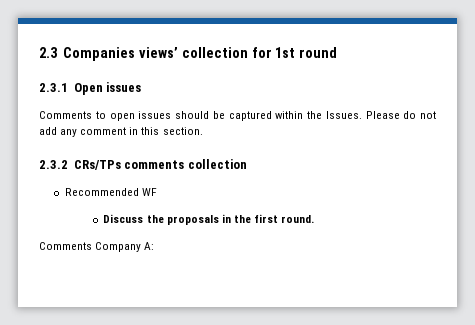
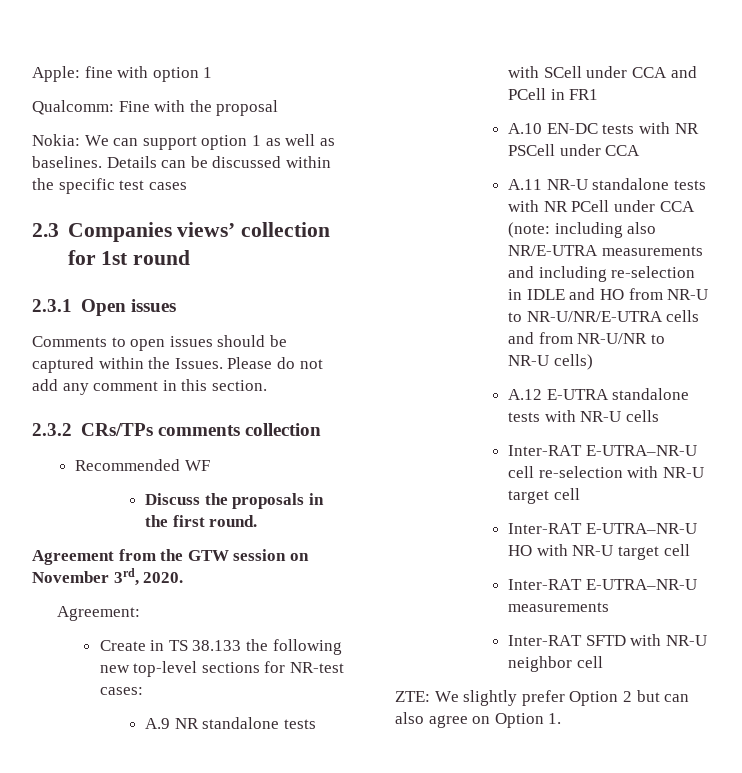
(39, 52) none -> [32,66,213,82] [32,100,279,116] [32,134,335,150] [32,156,331,168] [32,178,187,194] Apple: fine with option 1 // Qualcomm: Fine with the proposal // Nokia: We can support option 1 as well as baselines. Details can be discussed within the specific test cases //
[39,242,155,252] Comments Company A: -> [32,549,309,565] [32,568,184,586] [56,606,140,621] [99,639,342,655] [99,661,345,677] [99,687,143,695] [145,717,316,729] [508,66,697,78] [508,88,599,100] [508,122,699,134] [508,144,641,156] [508,178,706,190] [508,200,695,212] [508,222,657,238] [508,245,703,256] [508,266,696,282] [508,288,709,300] [508,310,700,322] [508,332,665,344] [508,354,593,370] [508,388,690,400] [508,410,659,422] [508,445,697,456] [508,466,704,478] [508,488,580,504] [508,523,697,534] [508,544,690,560] [508,579,697,590] [508,602,610,612] [508,634,707,646] [508,656,603,672] [395,690,690,706] [395,712,562,728] Agreement from the GTW session on November 3rd, 2020. // Agreement: // Create in TS 38.133 the following new top-level sections for NR-test cases: // A.9 NR standalone tests with SCell under CCA and PCell in FR1 // A.10 EN-DC tests with NR PSCell under CCA // A.11 NR-U standalone tests with NR PCell under CCA (note: including also NR/E-UTRA measurements and including re-selection in IDLE and HO from NR-U to NR-U/NR/E-UTRA cells and from NR-U/NR to NR-U cells) // A.12 E-UTRA standalone tests with NR-U cells // Inter-RAT E-UTRA–NR-U cell re-selection with NR-U target cell // Inter-RAT E-UTRA–NR-U HO with NR-U target cell // Inter-RAT E-UTRA–NR-U measurements // Inter-RAT SFTD with NR-U neighbor cell // ZTE: We slightly prefer Option 2 but can also agree on Option 1.

